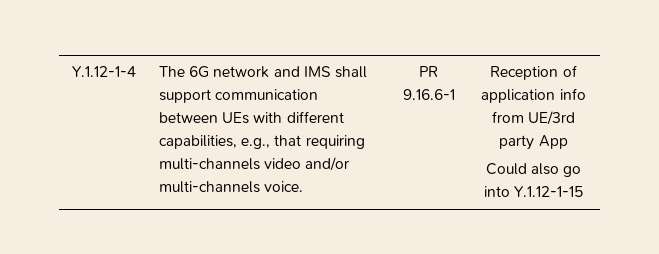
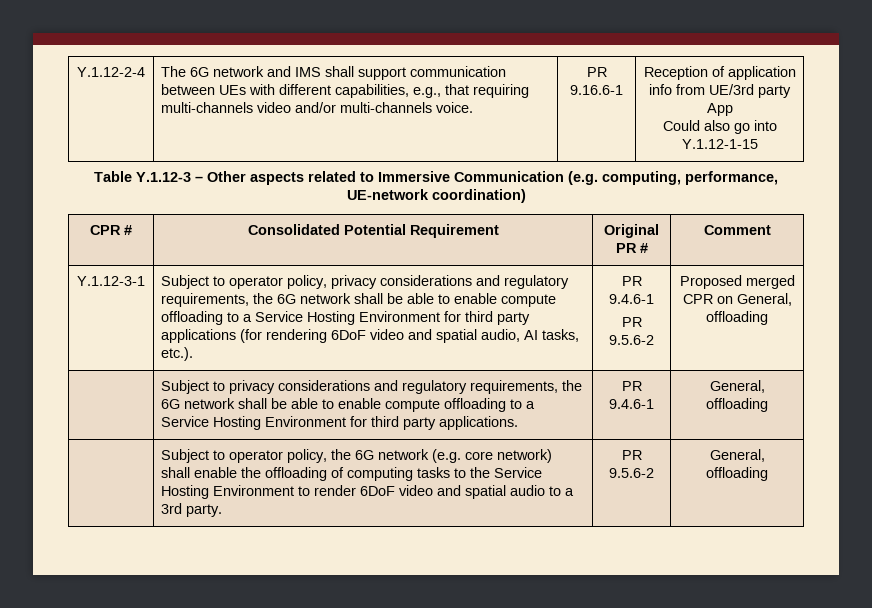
[71,66,136,77] Y.1.12-1-4 -> [77,67,145,77] Y.1.12-2-4
(584, 191) none -> [94,171,778,185] [346,189,526,203] [90,225,132,235] [247,224,499,238] [604,224,659,238] [615,243,648,253] [703,225,771,235] [77,276,145,286] [161,275,570,289] [161,293,557,307] [161,311,531,325] [161,329,580,343] [161,347,194,361] [621,276,642,286] [609,294,654,304] [621,317,642,327] [609,335,654,345] [679,275,795,289] [682,293,792,306] [706,311,768,325] [161,380,583,394] [161,398,536,412] [161,416,519,430] [621,381,642,391] [609,399,654,409] [709,380,765,393] [706,398,768,412] [161,449,553,463] [161,467,543,481] [161,485,575,499] [161,503,223,517] [621,450,642,460] [609,468,654,478] [709,449,765,462] [706,467,768,481] // Table Y.1.12-3 – Other aspects related to Immersive Communication (e.g. computing, performance, UE-network coordination) // CPR # | Consolidated Potential Requirement | Original PR # | Comment // Y.1.12-3-1 | Subject to operator policy, privacy considerations and regulatory requirements, the 6G network shall be able to enable compute offloading to a Service Hosting Environment for third party applications (for rendering 6DoF video and spatial audio, AI tasks, etc.). | PR 9.4.6-1 // PR 9.5.6-2 | Proposed merged CPR on General, offloading // | Subject to privacy considerations and regulatory requirements, the 6G network shall be able to enable compute offloading to a Service Hosting Environment for third party applications. | PR 9.4.6-1 | General, offloading // | Subject to operator policy, the 6G network (e.g. core network) shall enable the offloading of computing tasks to the Service Hosting Environment to render 6DoF video and spatial audio to a 3rd party. | PR 9.5.6-2 | General, offloading

